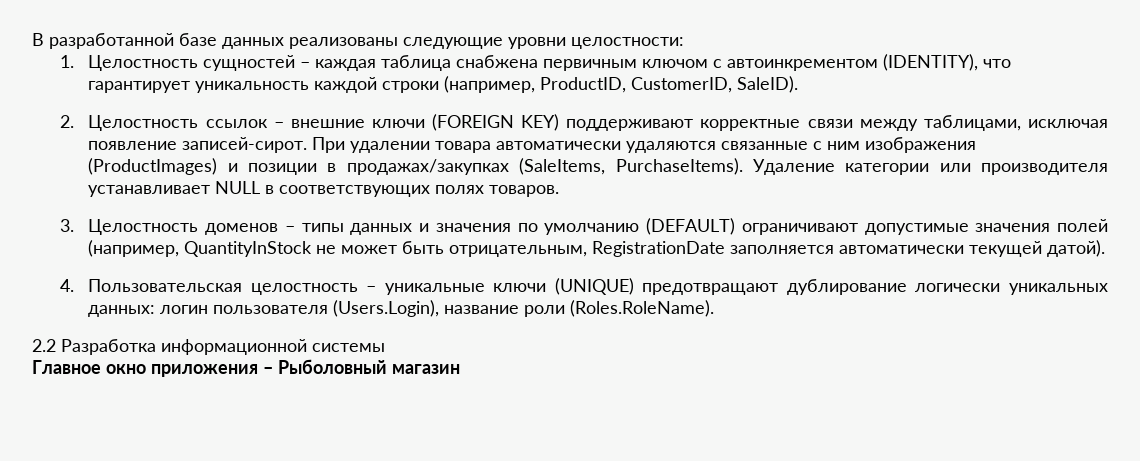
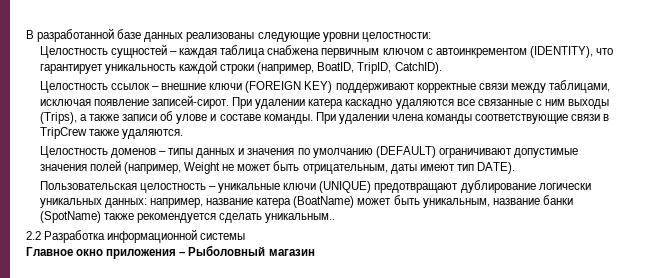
[60,55,75,68] 1. -> (431, 37) none
[540,76,799,93] [60,115,75,128] ProductID, CustomerID, SaleID). // 2. -> [317,62,442,74] BoatID, TripID, CatchID). //
[435,137,977,153] [88,158,1108,175] [88,181,560,197] [60,219,75,232] товара автоматически удаляются связанные с ним изображения (ProductImages) и позиции в продажах/закупках (SaleItems, PurchaseItems). Удаление категории или производителя устанавливает NULL в соответствующих полях товаров. // 3. -> [308,99,610,109] [39,111,610,124] [39,127,184,139] катера каскадно удаляются все связанные с ним выходы (Trips), а также записи об улове и составе команды. При удалении члена команды соответствующие связи в TripCrew также удаляются. //
[184,241,313,257] QuantityInStock -> [184,162,221,174] Weight
[592,240,1106,257] [60,279,75,292] RegistrationDate заполняется автоматически текущей датой). // 4. -> [390,162,516,174] даты имеют тип DATE). //
[160,300,715,317] логин пользователя (Users.Login), название роли (Roles.RoleName). -> [150,195,573,208] [39,211,336,223] например, название катера (BoatName) может быть уникальным, название банки (SpotName) также рекомендуется сделать уникальным..

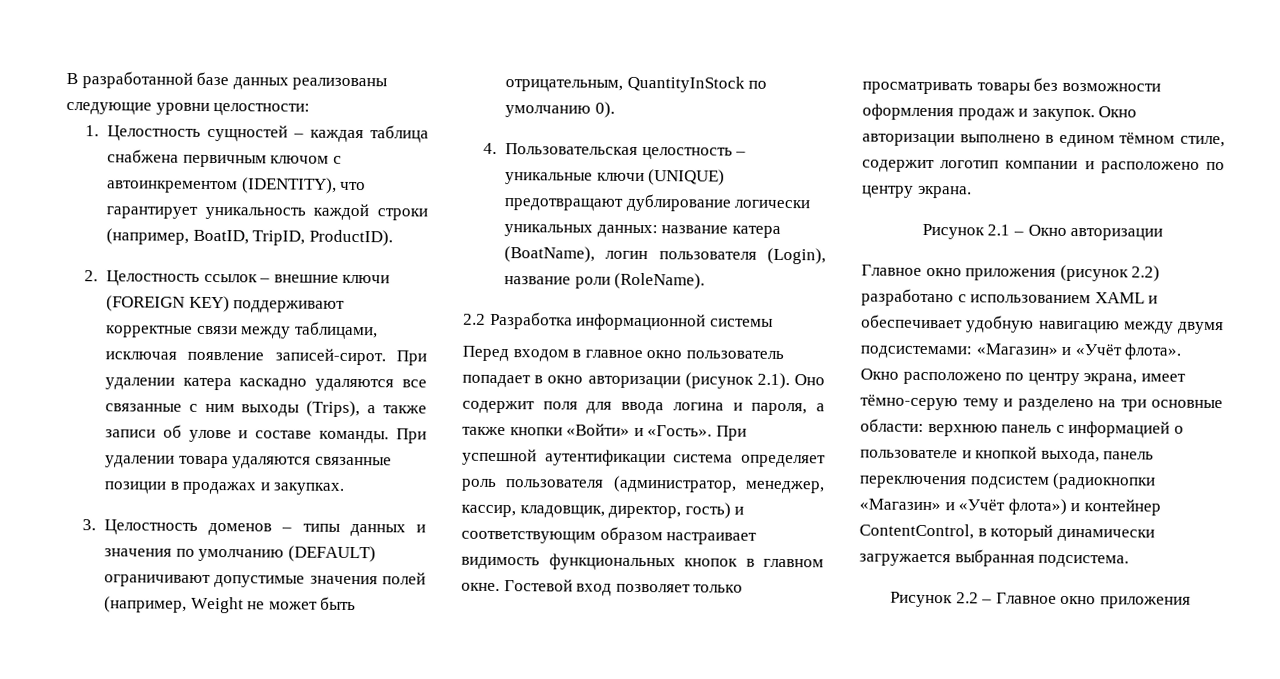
(431, 37) none -> [85,125,100,137] 1.
[394,62,442,74] CatchID). // -> [308,229,393,247] [84,270,99,282] ProductID). // 2.
[392,114,610,124] [39,127,184,139] члена команды соответствующие связи в TripCrew также удаляются. // -> [178,455,392,469] [103,481,345,495] [82,519,97,531] товара удаляются связанные позиции в продажах и закупках. // 3.
[390,162,516,174] даты имеют тип DATE). // -> [626,75,768,93] [504,101,615,118] [483,142,498,154] QuantityInStock по умолчанию 0). // 4.
[150,198,204,208] например, -> (658, 231) none
[293,195,573,208] [39,211,336,223] [26,229,246,243] [26,245,315,259] (BoatName) может быть уникальным, название банки (SpotName) также рекомендуется сделать уникальным.. // 2.2 Разработка информационной системы // Главное окно приложения – Рыболовный магазин -> [503,246,826,265] [503,272,706,290] [463,311,774,331] [462,345,784,362] [462,372,825,390] [462,400,825,416] [462,423,747,441] [462,448,826,468] [461,475,825,494] [461,502,745,519] [461,526,758,545] [461,553,824,571] [461,579,744,596] [862,77,1161,95] [862,103,1138,122] [862,132,1225,148] [862,159,1225,174] [861,185,972,199] [921,223,1164,241] [861,264,1161,282] [861,288,1159,307] [861,314,1224,335] [860,343,1182,360] [860,368,1186,386] [860,394,1223,412] [860,418,1184,438] [860,446,1155,464] [859,472,1157,490] [859,498,1161,516] [859,523,1155,542] [859,549,1130,568] [890,591,1191,609] (BoatName), логин пользователя (Login), название роли (RoleName). // 2.2 Разработка информационной системы // Перед входом в главное окно пользователь попадает в окно авторизации (рисунок 2.1). Оно содержит поля для ввода логина и пароля, а также кнопки «Войти» и «Гость». При успешной аутентификации система определяет роль пользователя (администратор, менеджер, кассир, кладовщик, директор, гость) и соответствующим образом настраивает видимость функциональных кнопок в главном окне. Гостевой вход позволяет только просматривать товары без возможности оформления продаж и закупок. Окно авторизации выполнено в едином тёмном стиле, содержит логотип компании и расположено по центру экрана. // Рисунок 2.1 – Окно авторизации // Главное окно приложения (рисунок 2.2) разработано с использованием XAML и обеспечивает удобную навигацию между двумя подсистемами: «Магазин» и «Учёт флота». Окно расположено по центру экрана, имеет тёмно-серую тему и разделено на три основные области: верхнюю панель с информацией о пользователе и кнопкой выхода, панель переключения подсистем (радиокнопки «Магазин» и «Учёт флота») и контейнер ContentControl, в который динамически загружается выбранная подсистема. // Рисунок 2.2 – Главное окно приложения

